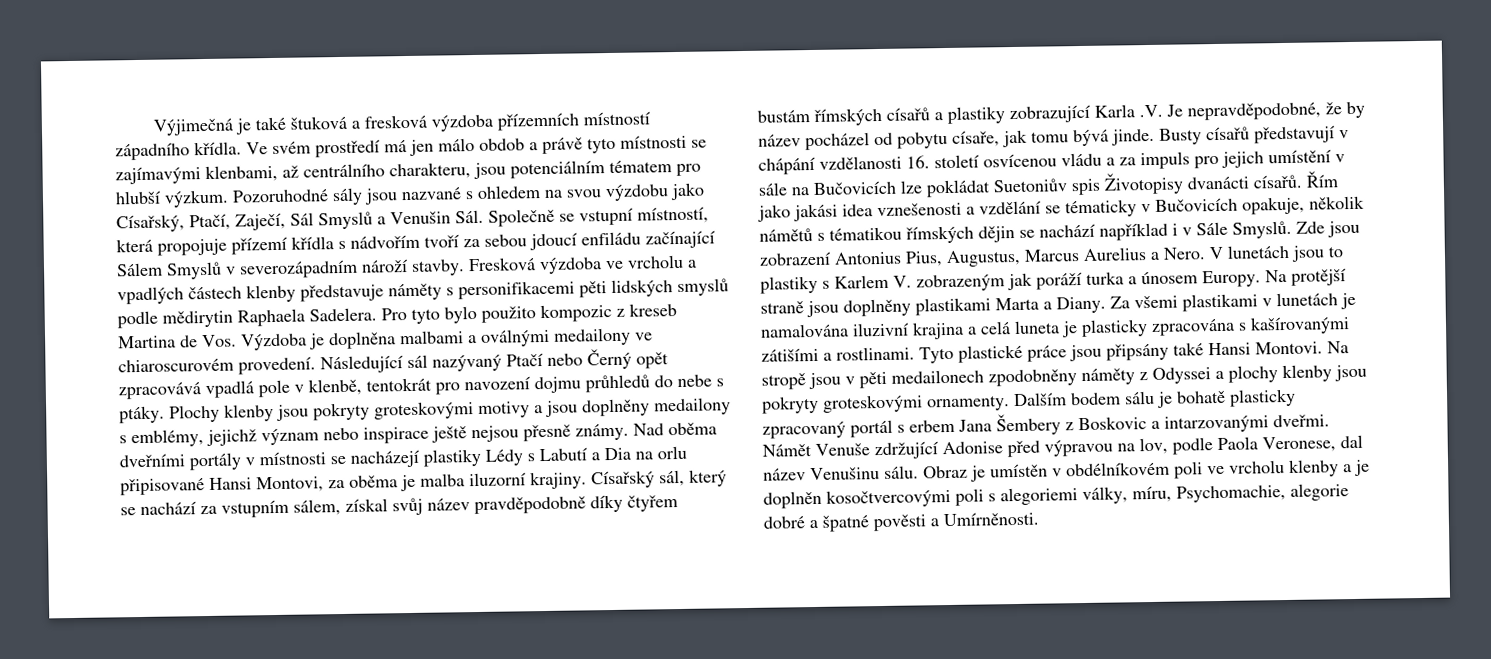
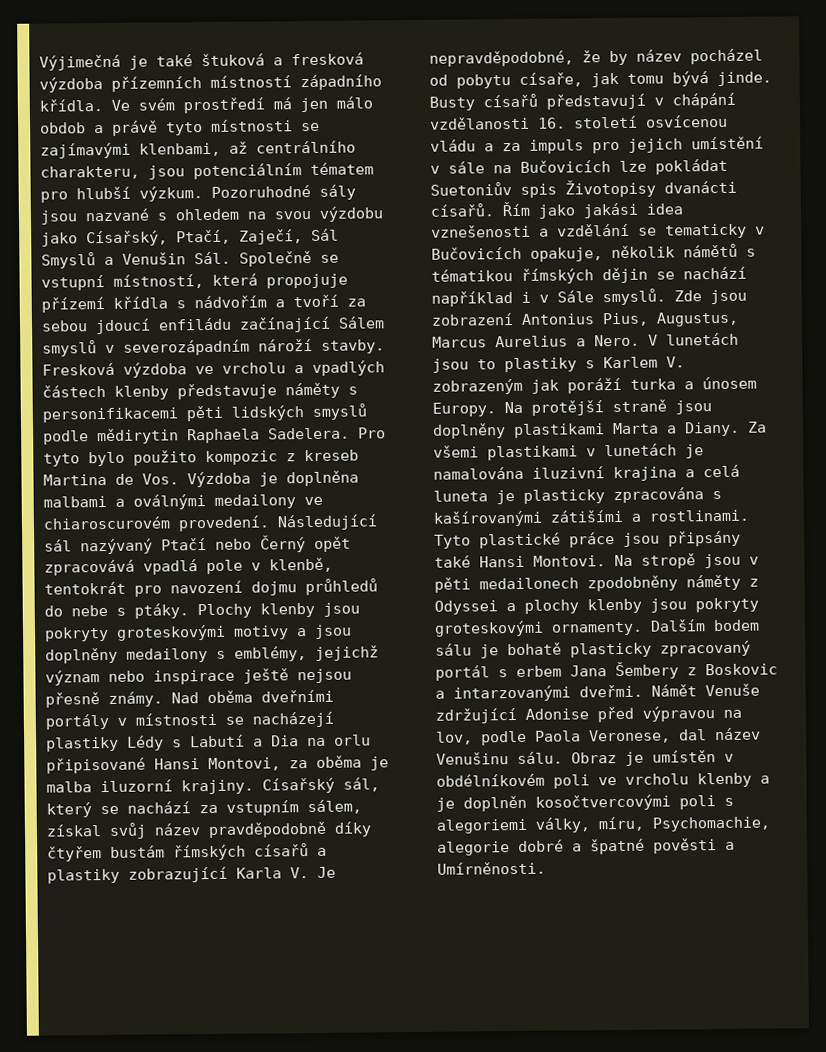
(420, 241) none -> [275,299,285,308] a
[166,261,222,280] Smyslů -> [42,340,97,357] smyslů
[1139,104,1163,118] .V. -> [290,867,309,879] V.
[1065,199,1137,218] tématicky -> [665,223,747,239] tematicky
[1232,220,1292,239] Smyslů. -> [602,288,666,306] smyslů.

